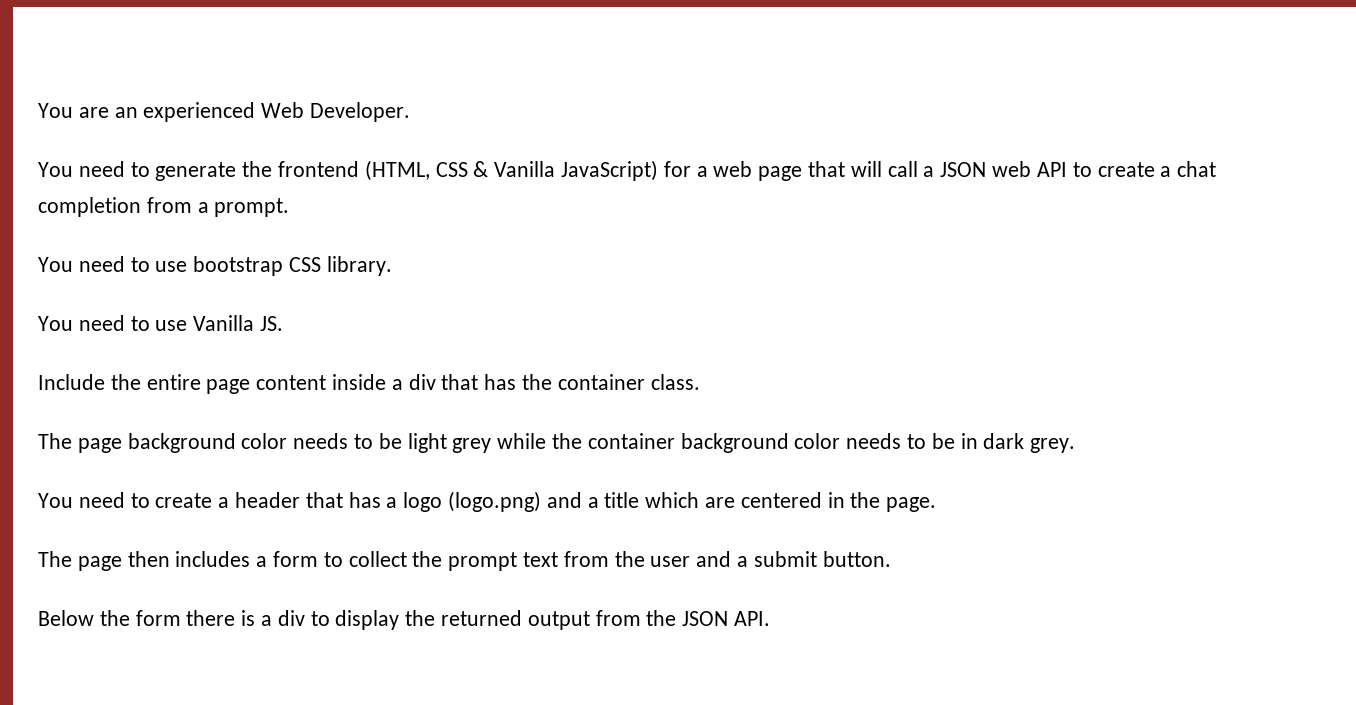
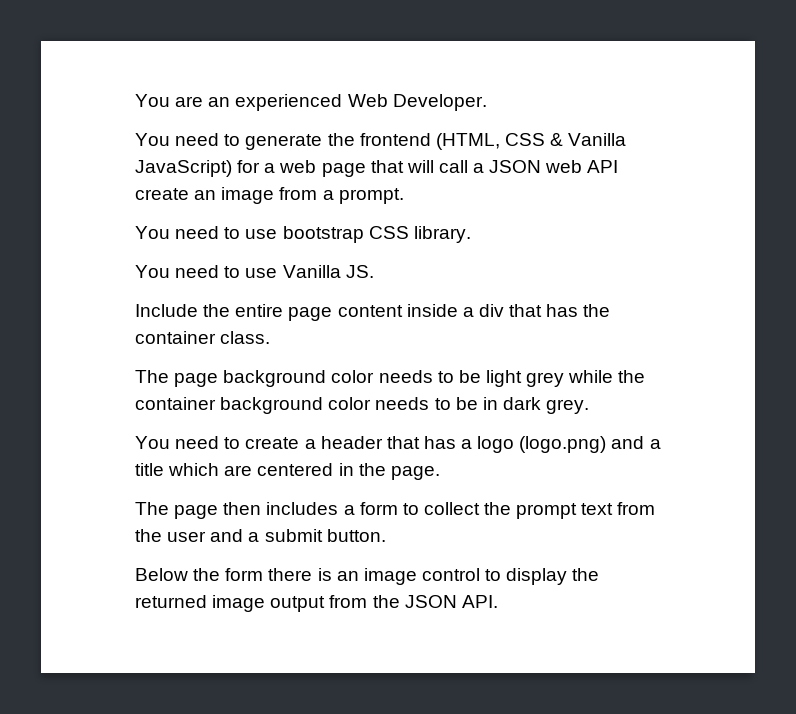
[1072,161,1217,177] [38,197,141,217] to create a chat completion -> [135,187,275,204] create an image
[261,610,305,626] a div -> [336,568,480,585] an image control
(523, 618) none -> [212,595,266,612] image

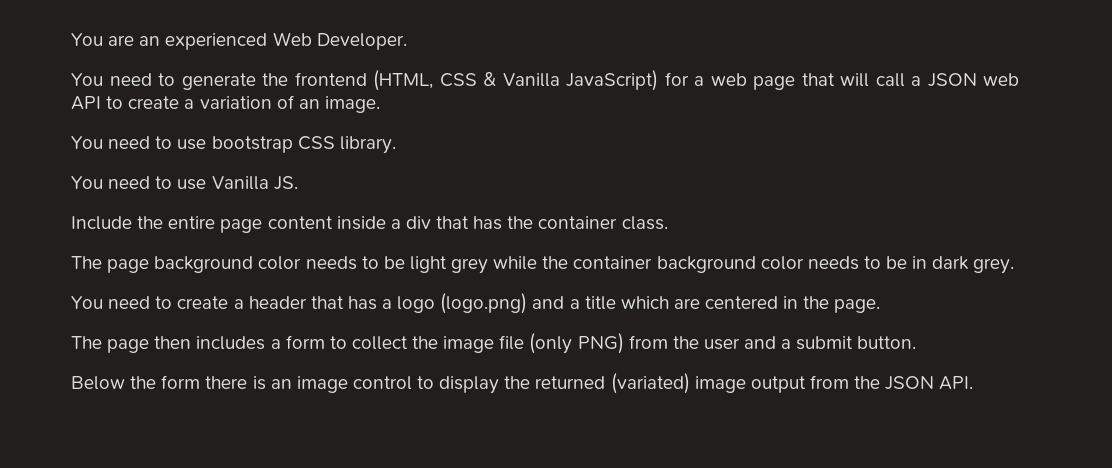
[135,187,404,204] create an image from a prompt. -> [106,95,380,113] to create a variation of an image.
[516,503,614,519] prompt text -> [443,333,624,354] image file (only PNG)
(207, 601) none -> [610,373,690,394] (variated)

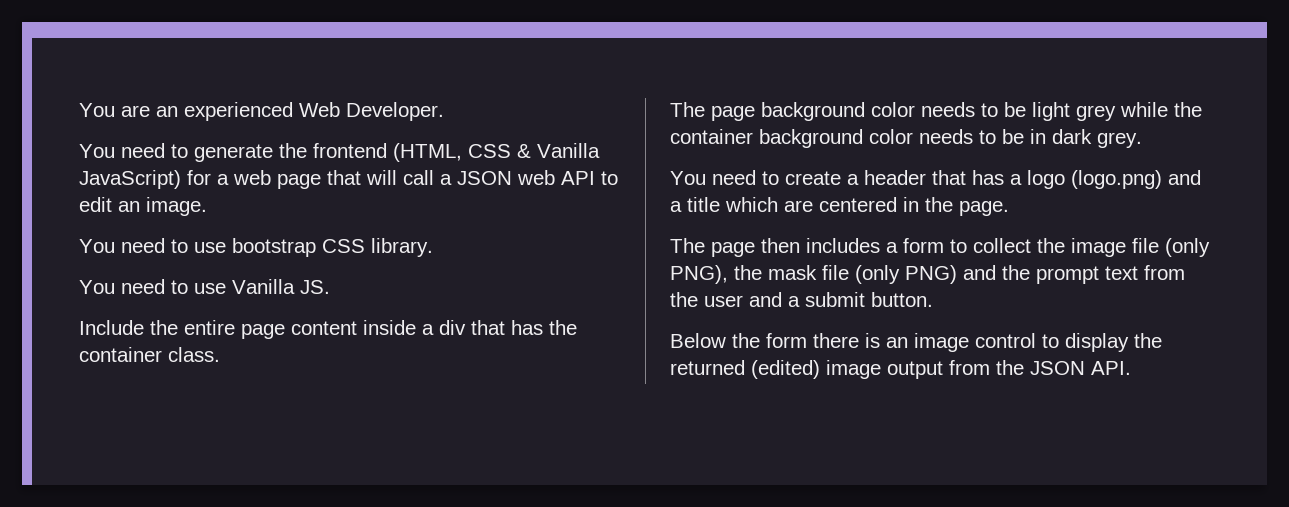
[128,95,294,109] create a variation of -> [79,197,112,212] edit
[577,333,624,354] PNG) -> [670,265,1138,284] PNG), the mask file (only PNG) and the prompt text
[610,373,690,394] (variated) -> [751,360,820,379] (edited)

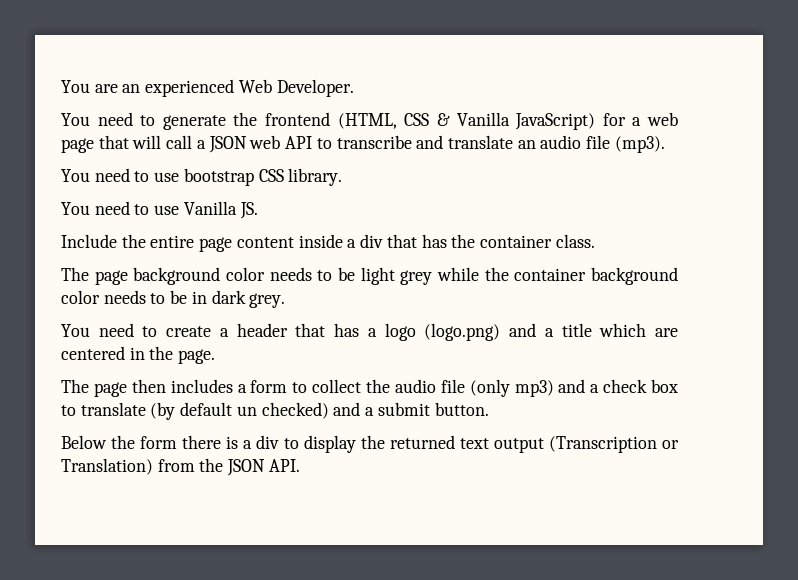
[79,197,207,216] edit an image. -> [336,135,665,153] transcribe and translate an audio file (mp3).
[1071,238,1210,257] [670,265,1185,284] [670,292,743,307] image file (only PNG), the mask file (only PNG) and the prompt text from the user -> [394,379,678,397] [61,402,329,420] audio file (only mp3) and a check box to translate (by default un checked)
[886,333,1036,352] an image control -> [243,435,280,449] a div
[751,360,943,379] (edited) image output -> [459,436,679,453] [61,458,153,475] text output (Transcription or Translation)

